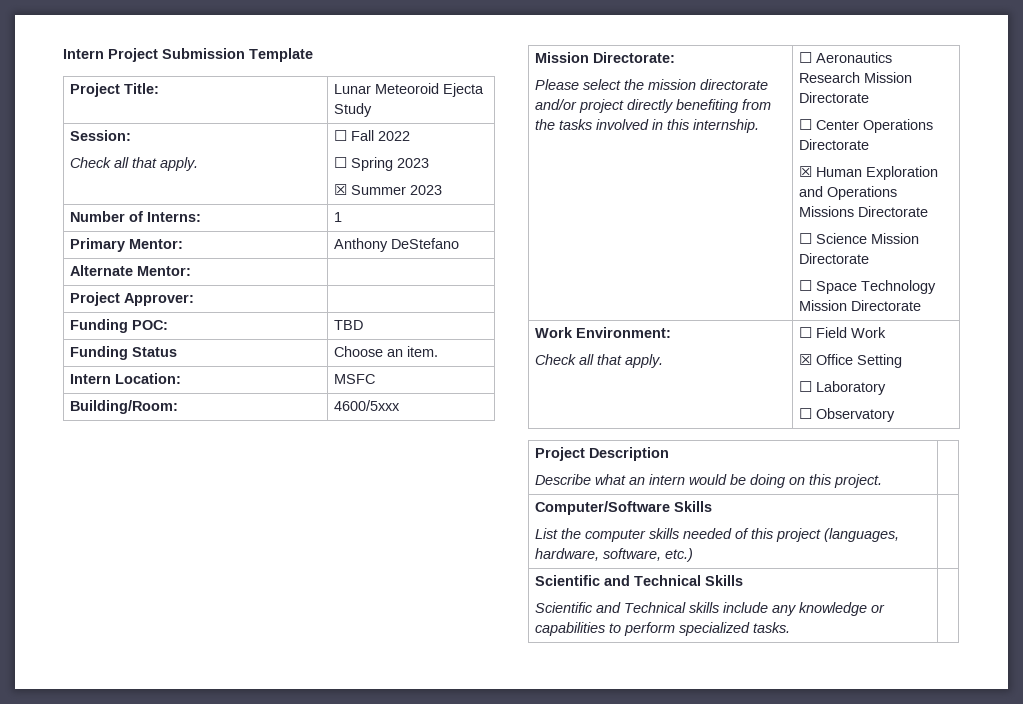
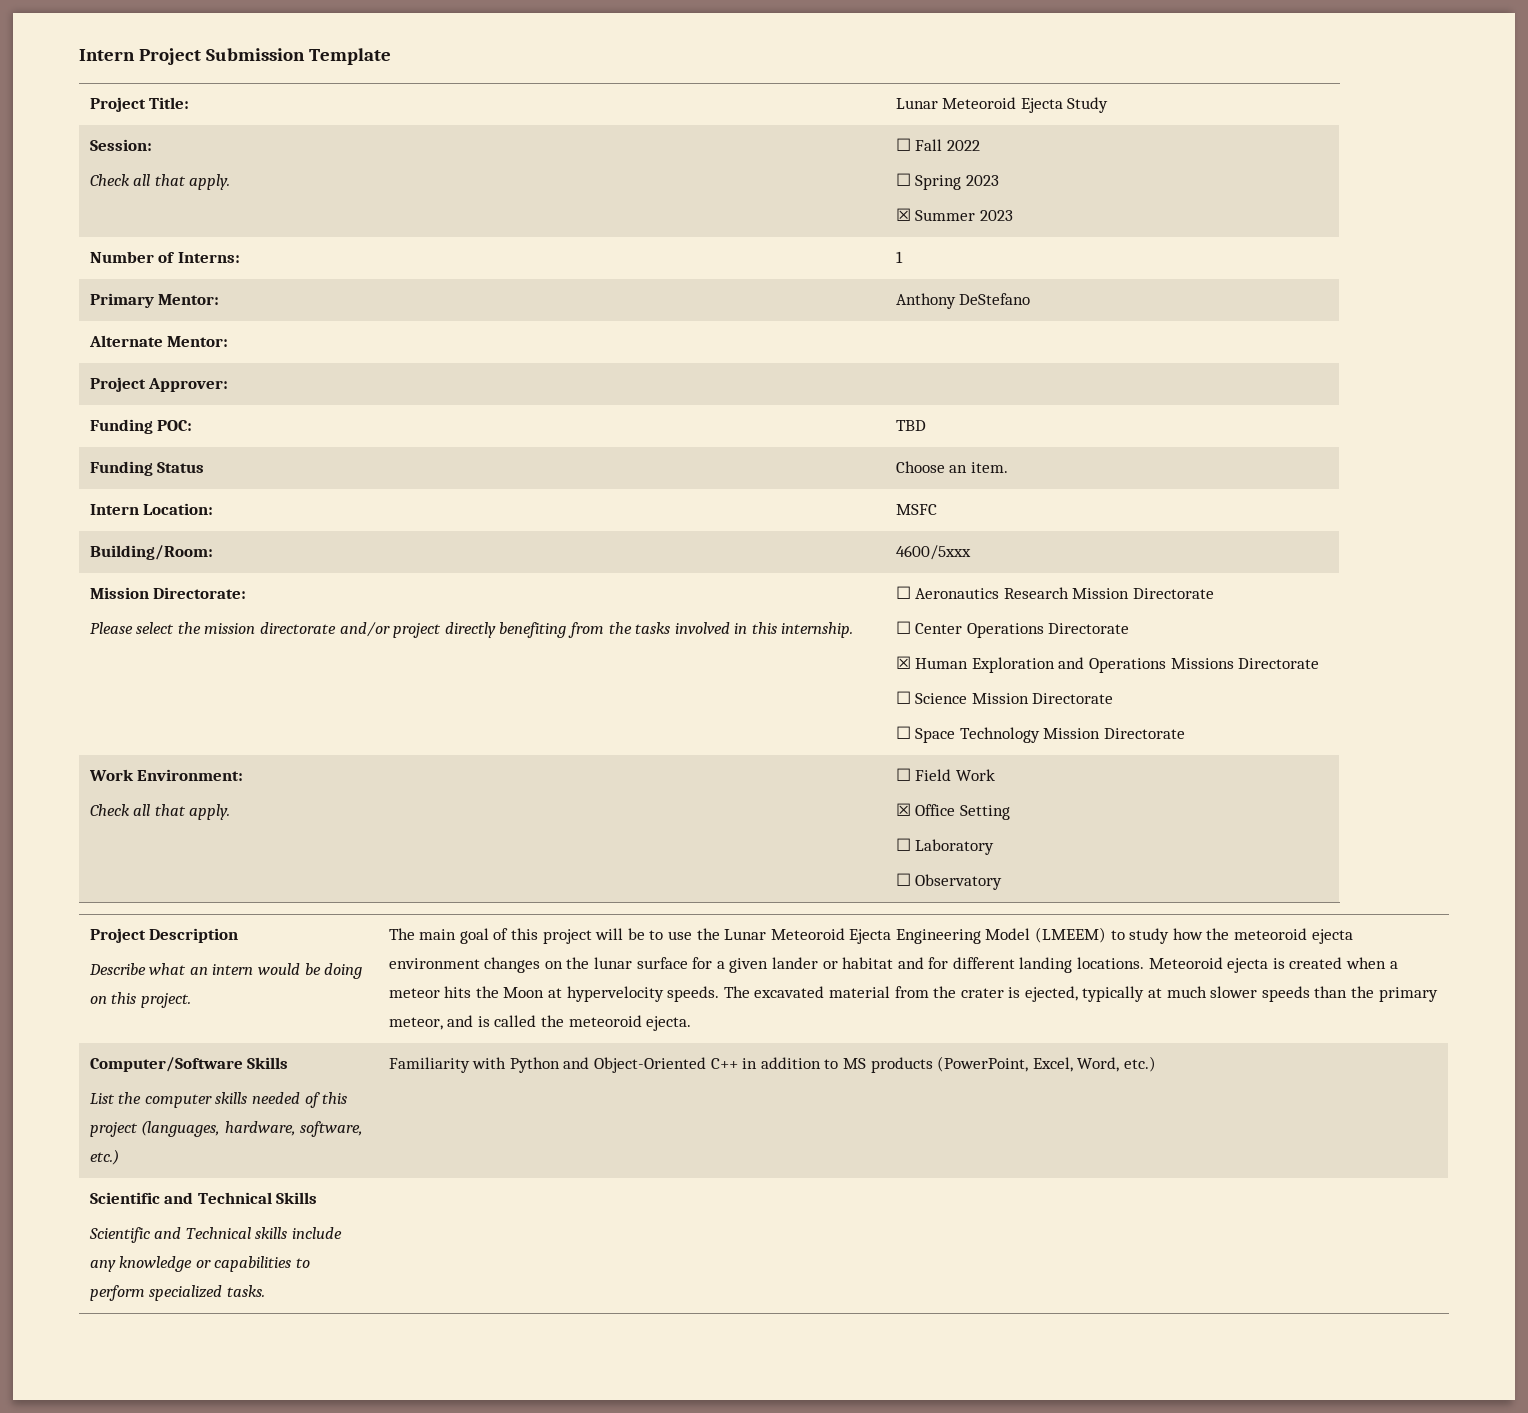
(883, 481) none -> [388,927,1353,944] [388,957,1398,973] [388,986,1438,1002] [388,1015,692,1031] The main goal of this project will be to use the Lunar Meteoroid Ejecta Engineering Model (LMEEM) to study how the meteoroid ejecta environment changes on the lunar surface for a given lander or habitat and for different landing locations. Meteoroid ejecta is created when a meteor hits the Moon at hypervelocity speeds. The excavated material from the crater is ejected, typically at much slower speeds than the primary meteor, and is called the meteoroid ejecta.
(694, 555) none -> [388,1056,1156,1073] Familiarity with Python and Object-Oriented C++ in addition to MS products (PowerPoint, Excel, Word, etc.)

